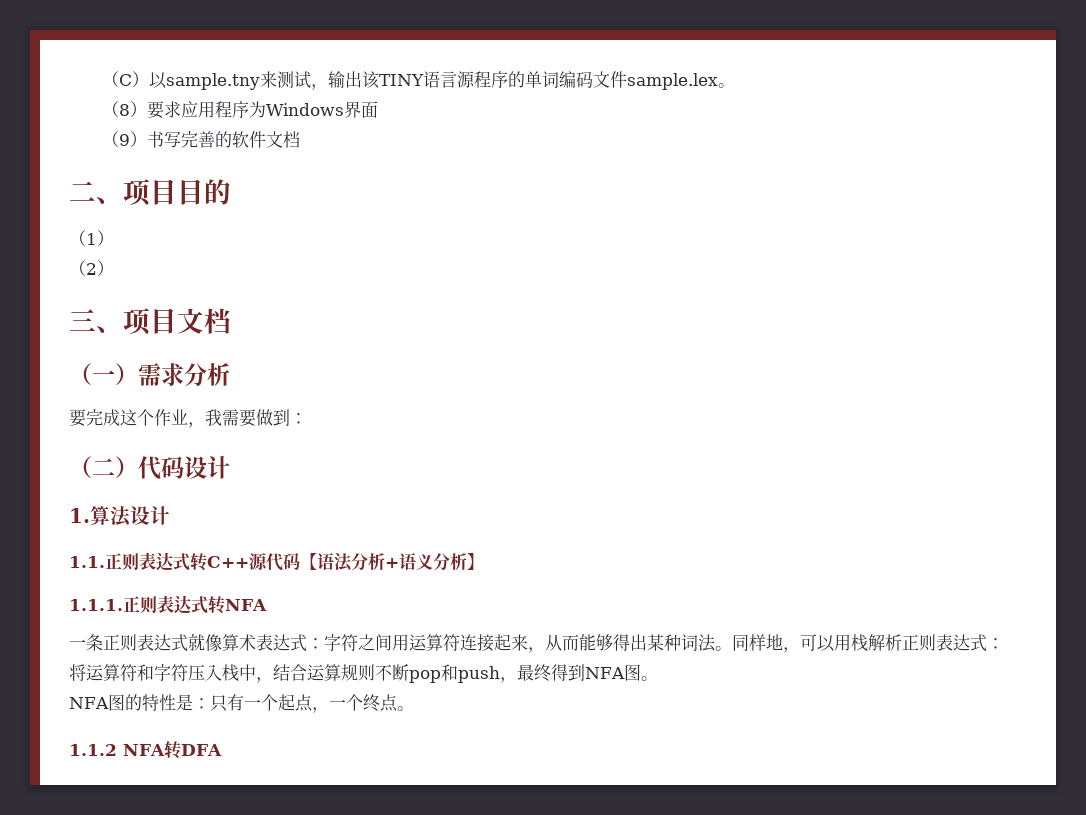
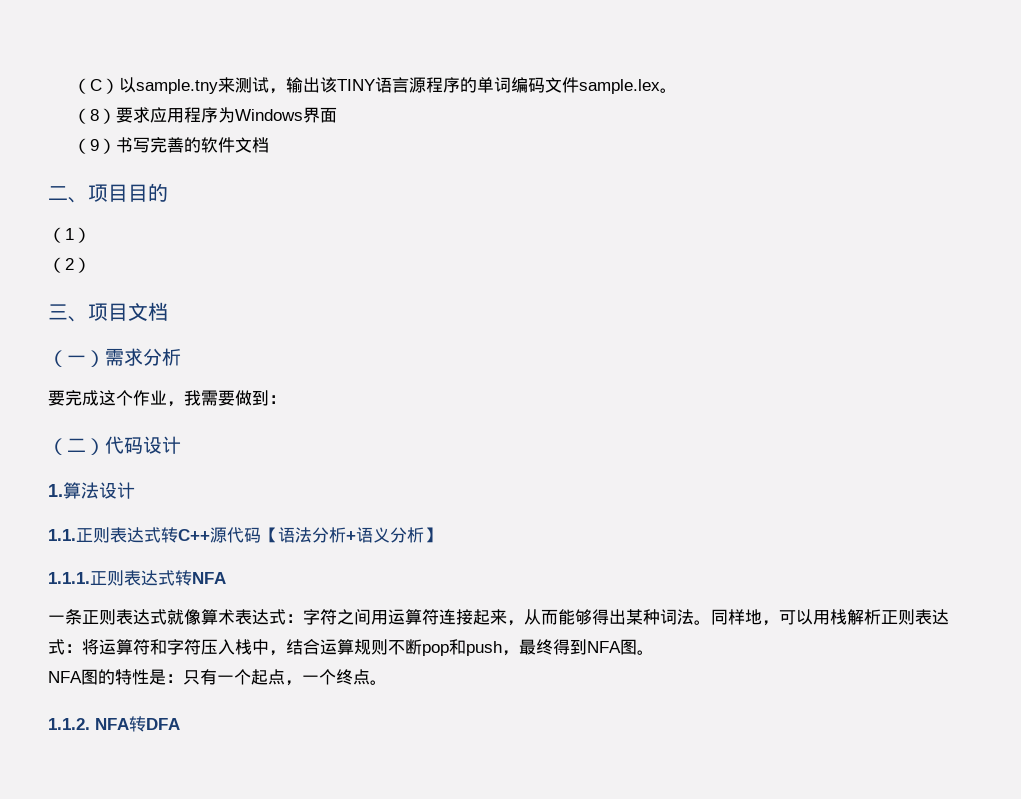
[69,744,117,756] 1.1.2 -> [48,718,90,730] 1.1.2.

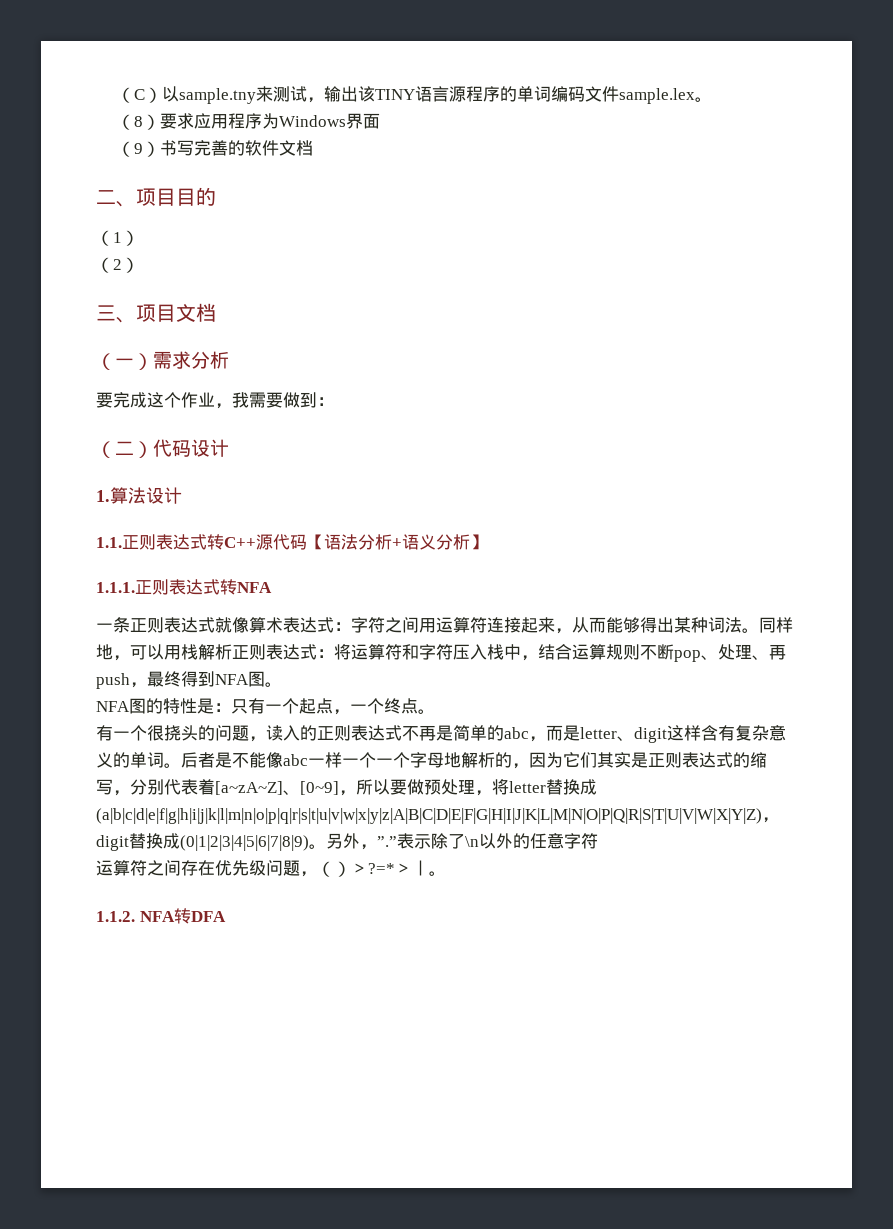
[449,639,466,655] 和 -> [701,644,786,660] 、处理、再
(387, 682) none -> [96,725,786,743] [96,752,767,769] [96,779,597,796] [96,808,779,824] [96,833,598,851] [96,860,446,877] // 有一个很挠头的问题，读入的正则表达式不再是简单的abc，而是letter、digit这样含有复杂意义的单词。后者是不能像abc一样一个一个字母地解析的，因为它们其实是正则表达式的缩写，分别代表着[a~zA~Z]、[0~9]，所以要做预处理，将letter替换成(a|b|c|d|e|f|g|h|i|j|k|l|m|n|o|p|q|r|s|t|u|v|w|x|y|z|A|B|C|D|E|F|G|H|I|J|K|L|M|N|O|P|Q|R|S|T|U|V|W|X|Y|Z)，digit替换成(0|1|2|3|4|5|6|7|8|9)。另外，”.”表示除了\n以外的任意字符 // 运算符之间存在优先级问题，（）＞?=*＞丨。

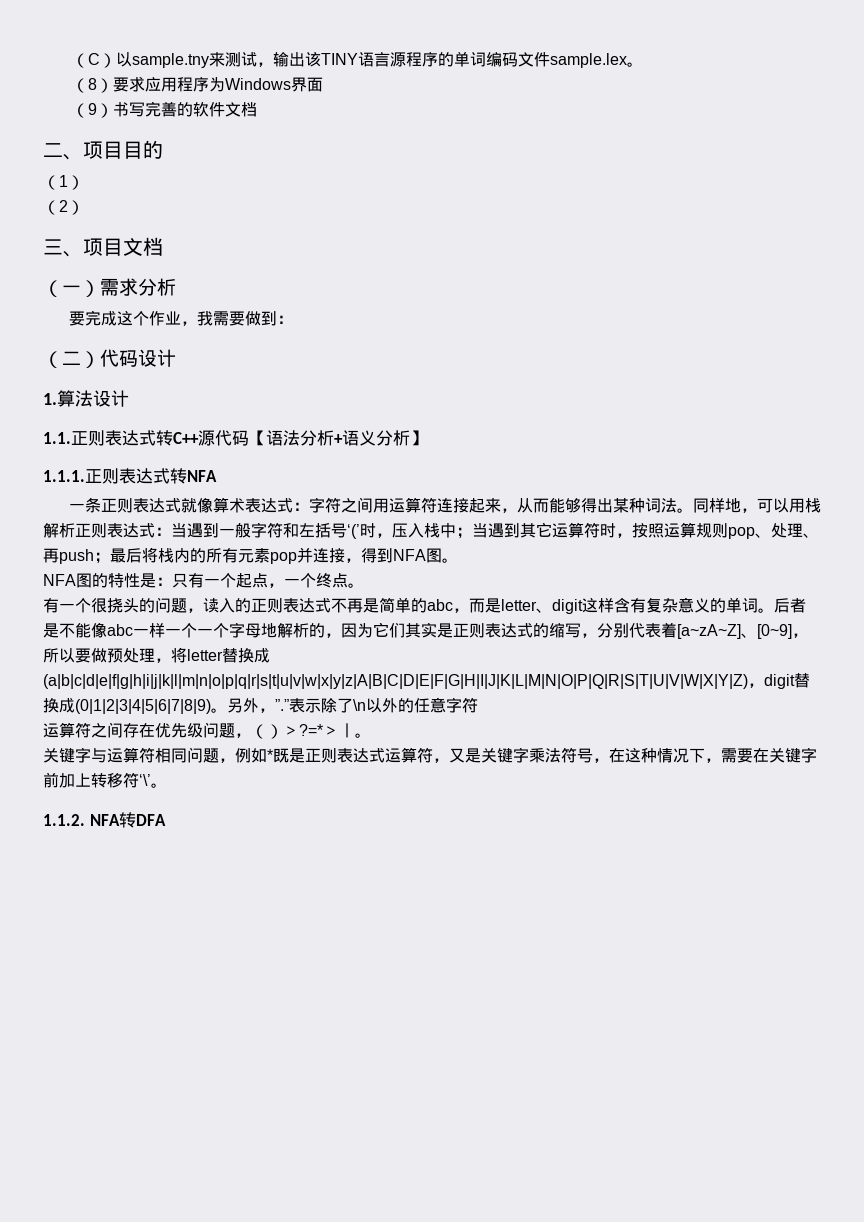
[334,644,572,661] 将运算符和字符压入栈中，结合 -> [171,522,664,539] 当遇到一般字符和左括号‘(’时，压入栈中；当遇到其它运算符时，按照
[640,644,674,660] 不断 -> (728, 530) none
[130,671,181,688] ，最终 -> [94,547,361,564] ；最后将栈内的所有元素pop并连接，
(446, 873) none -> [43,747,817,763] [43,772,167,788] // 关键字与运算符相同问题，例如*既是正则表达式运算符，又是关键字乘法符号，在这种情况下，需要在关键字前加上转移符‘\’。

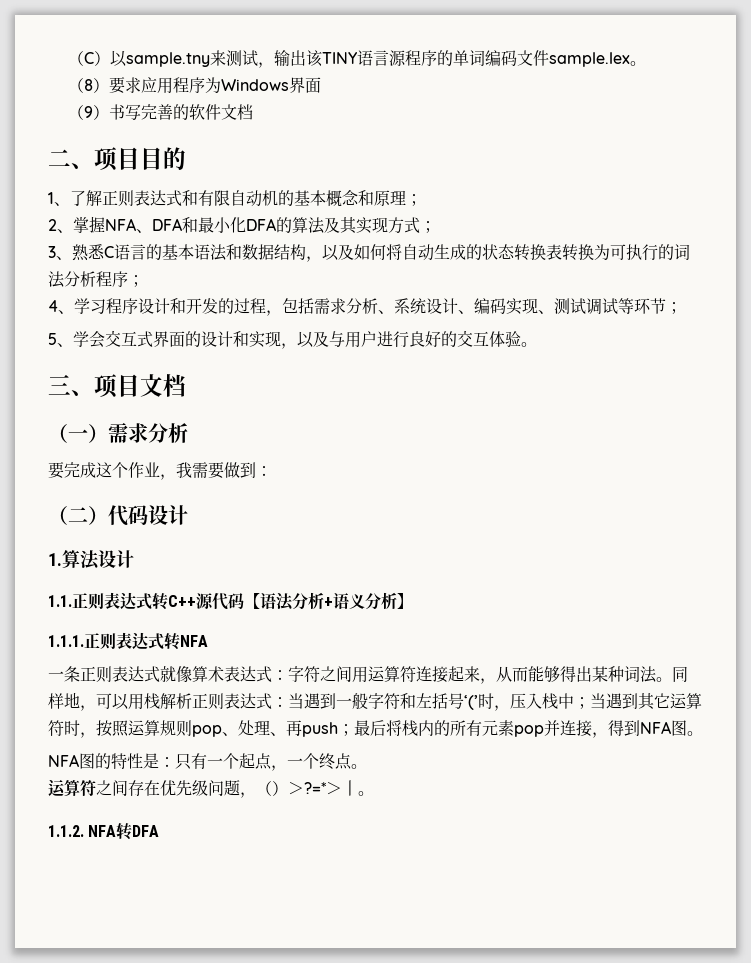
[43,175,84,190] [43,200,84,215] （1） // （2） -> [48,190,422,207] [48,216,436,234] [48,244,690,262] [48,271,144,288] [48,298,682,316] [48,330,537,349] 1、了解正则表达式和有限自动机的基本概念和原理； // 2、掌握NFA、DFA和最小化DFA的算法及其实现方式； // 3、熟悉C语言的基本语法和数据结构，以及如何将自动生成的状态转换表转换为可执行的词法分析程序； // 4、学习程序设计和开发的过程，包括需求分析、系统设计、编码实现、测试调试等环节； // 5、学会交互式界面的设计和实现，以及与用户进行良好的交互体验。
[43,597,806,614] [43,622,808,639] [43,647,270,663] [43,673,810,689] [43,697,478,714] // 有一个很挠头的问题，读入的正则表达式不再是简单的abc，而是letter、digit这样含有复杂意义的单词。后者是不能像abc一样一个一个字母地解析的，因为它们其实是正则表达式的缩写，分别代表着[a~zA~Z]、[0~9]，所以要做预处理，将letter替换成(a|b|c|d|e|f|g|h|i|j|k|l|m|n|o|p|q|r|s|t|u|v|w|x|y|z|A|B|C|D|E|F|G|H|I|J|K|L|M|N|O|P|Q|R|S|T|U|V|W|X|Y|Z)，digit替换成(0|1|2|3|4|5|6|7|8|9)。另外，”.”表示除了\n以外的任意字符 -> (367, 766) none
[43,747,817,763] [43,772,167,788] // 关键字与运算符相同问题，例如*既是正则表达式运算符，又是关键字乘法符号，在这种情况下，需要在关键字前加上转移符‘\’。 -> (374, 793) none

